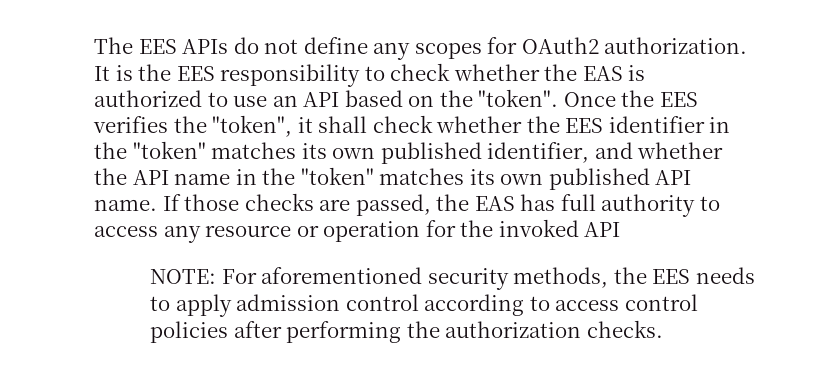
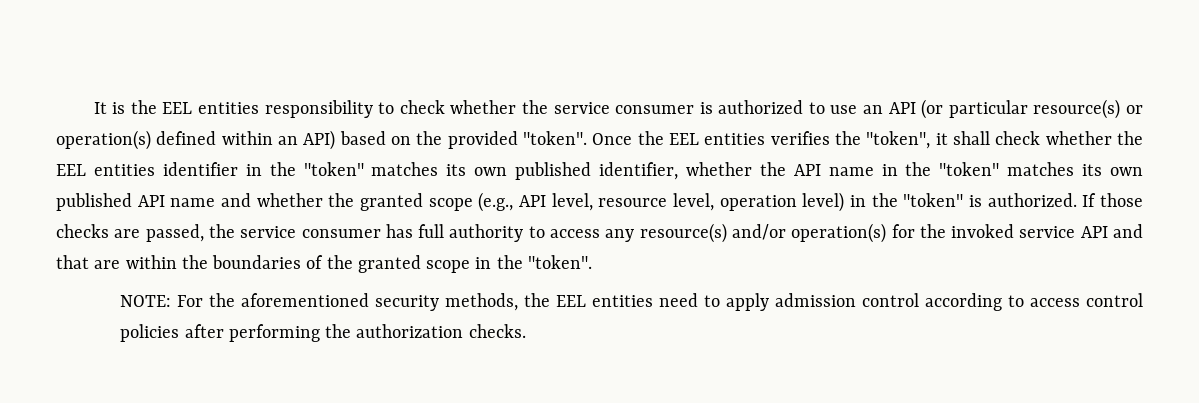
[94,37,748,60] The EES APIs do not define any scopes for OAuth2 authorization. -> (93, 108) none
[176,66,215,81] EES -> [162,102,259,114] EEL entities
[582,66,623,81] EAS -> [553,102,695,114] service consumer
(340, 99) none -> [921,99,1143,119] [56,130,336,150] (or particular resource(s) or operation(s) defined within an API)
(473, 98) none -> [447,131,518,149] provided
[659,92,698,107] EES -> [669,133,766,145] EEL entities
[565,118,604,133] EES -> [56,164,155,176] EEL entities
[594,142,633,159] and -> (678, 171) none
[94,199,157,211] name. -> [170,192,1077,212] name and whether the granted scope (e.g., API level, resource level, operation level) in the "token" is authorized.
[474,196,515,211] EAS -> [240,226,381,238] service consumer
[205,221,421,242] resource or operation -> [639,223,887,243] resource(s) and/or operation(s)
[584,222,621,237] API -> [1019,224,1143,238] [56,255,592,273] service API and that are within the boundaries of the granted scope in the "token".
(257, 276) none -> [209,293,236,307] the
[652,267,755,284] EES needs -> [556,293,699,307] EEL entities need

